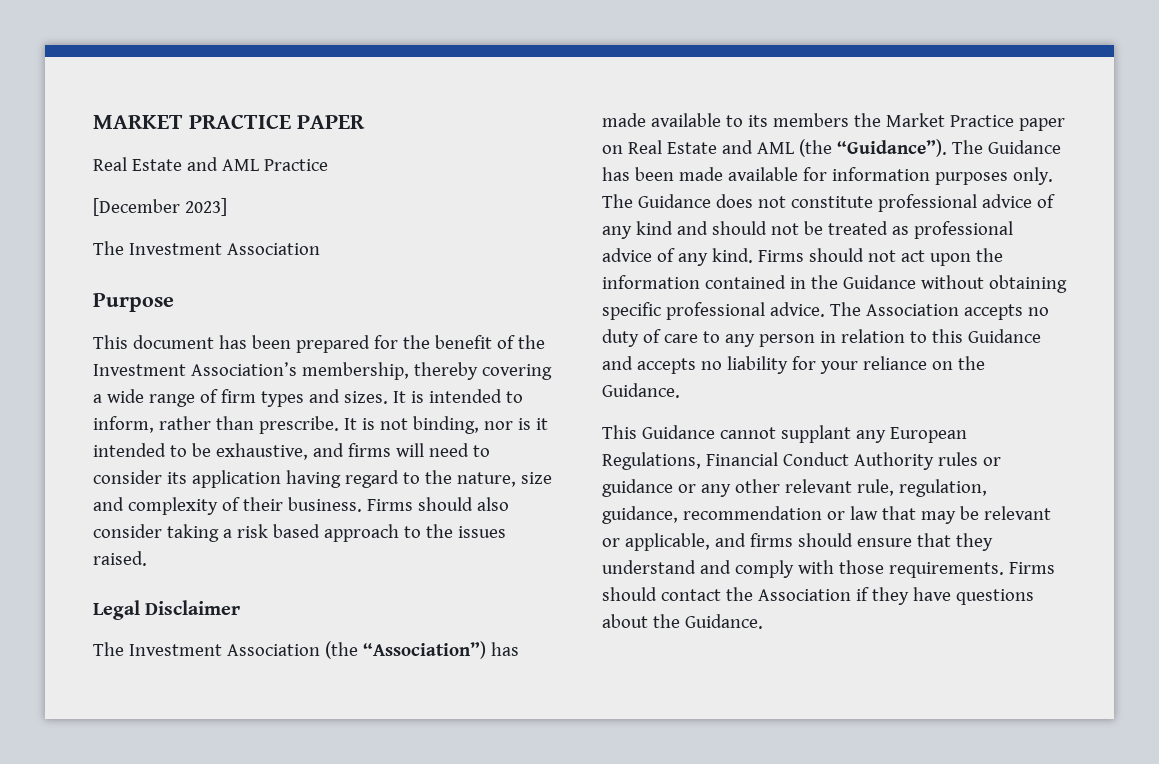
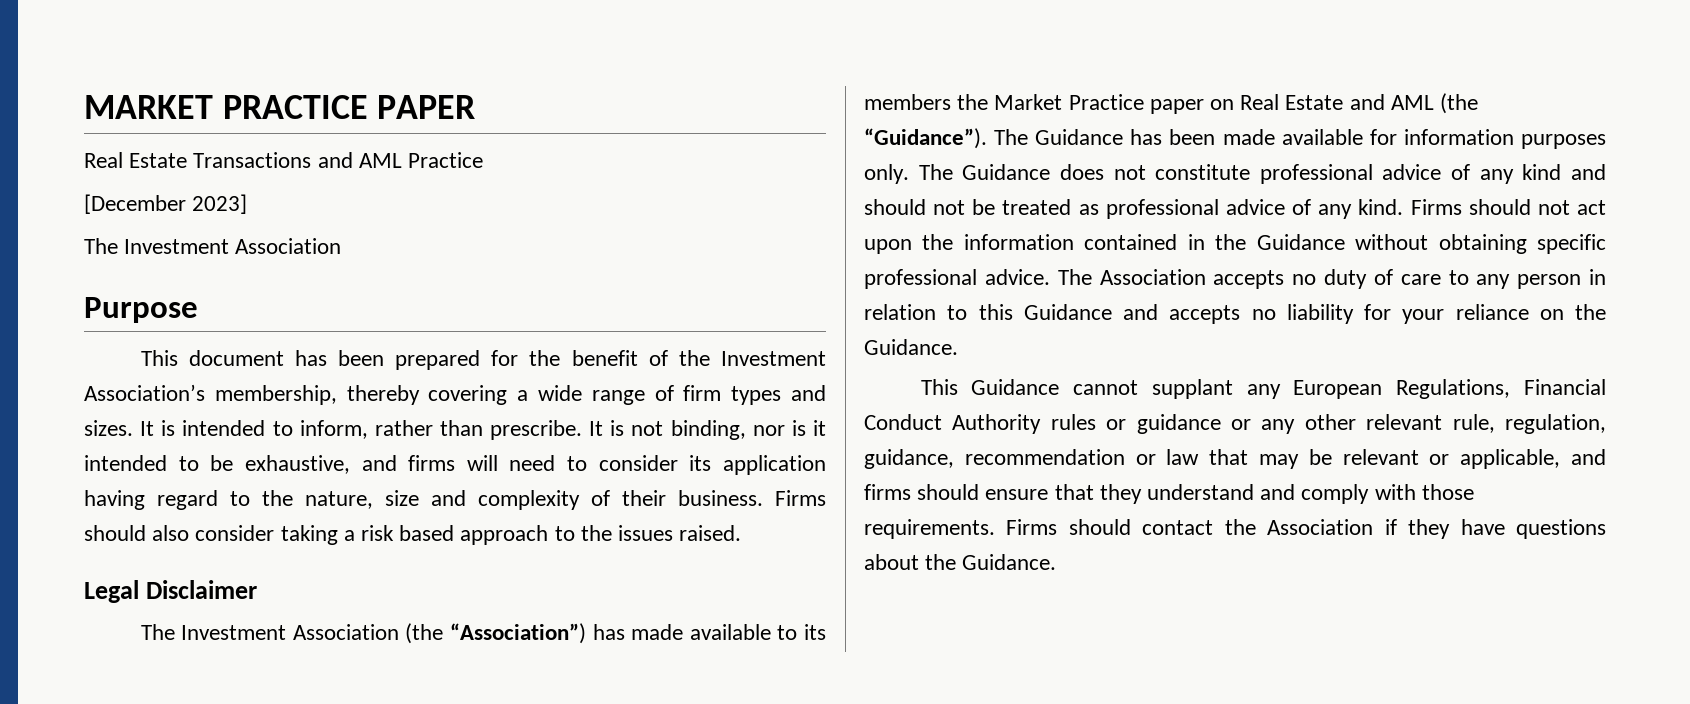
(182, 165) none -> [193,152,312,168] Transactions

